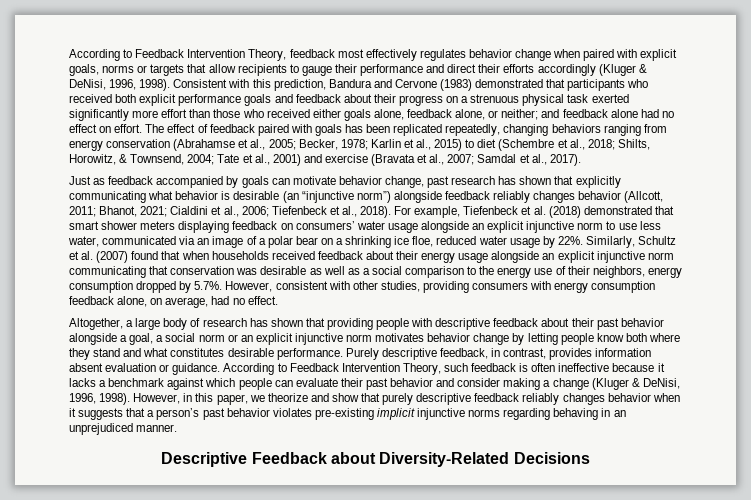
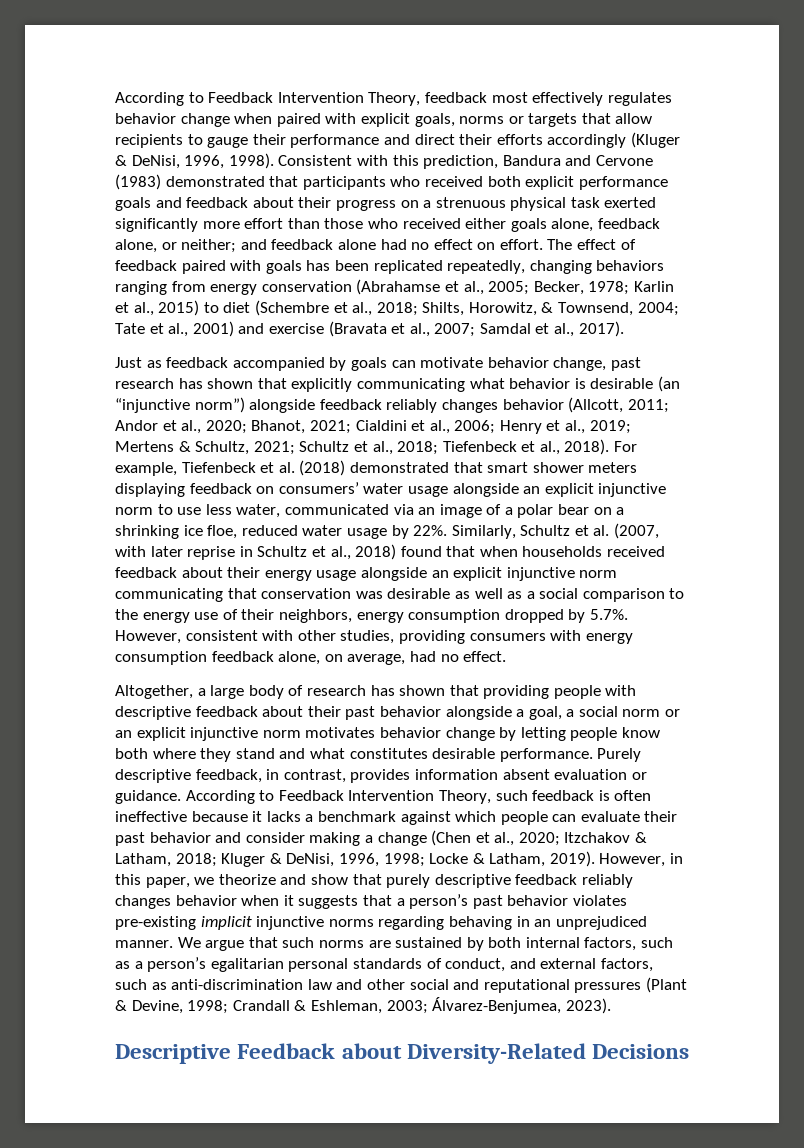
(96, 211) none -> [115,420,247,434] Andor et al., 2020;
(269, 211) none -> [499,420,631,434] [115,441,439,455] Henry et al., 2019; Mertens & Schultz, 2021; Schultz et al., 2018;
[96,251,129,263] (2007) -> [614,523,660,539] [115,544,397,560] (2007, with later reprise in Schultz et al., 2018)
[591,378,680,390] [69,393,131,405] (Kluger & DeNisi, 1996, 1998). -> [431,830,648,846] [115,851,595,867] (Chen et al., 2020; Itzchakov & Latham, 2018; Kluger & DeNisi, 1996, 1998; Locke & Latham, 2019).
(178, 428) none -> [177,937,674,951] [115,957,653,972] [115,977,687,993] [115,997,611,1014] We argue that such norms are sustained by both internal factors, such as a person’s egalitarian personal standards of conduct, and external factors, such as anti-discrimination law and other social and reputational pressures (Plant & Devine, 1998; Crandall & Eshleman, 2003; Álvarez-Benjumea, 2023).

